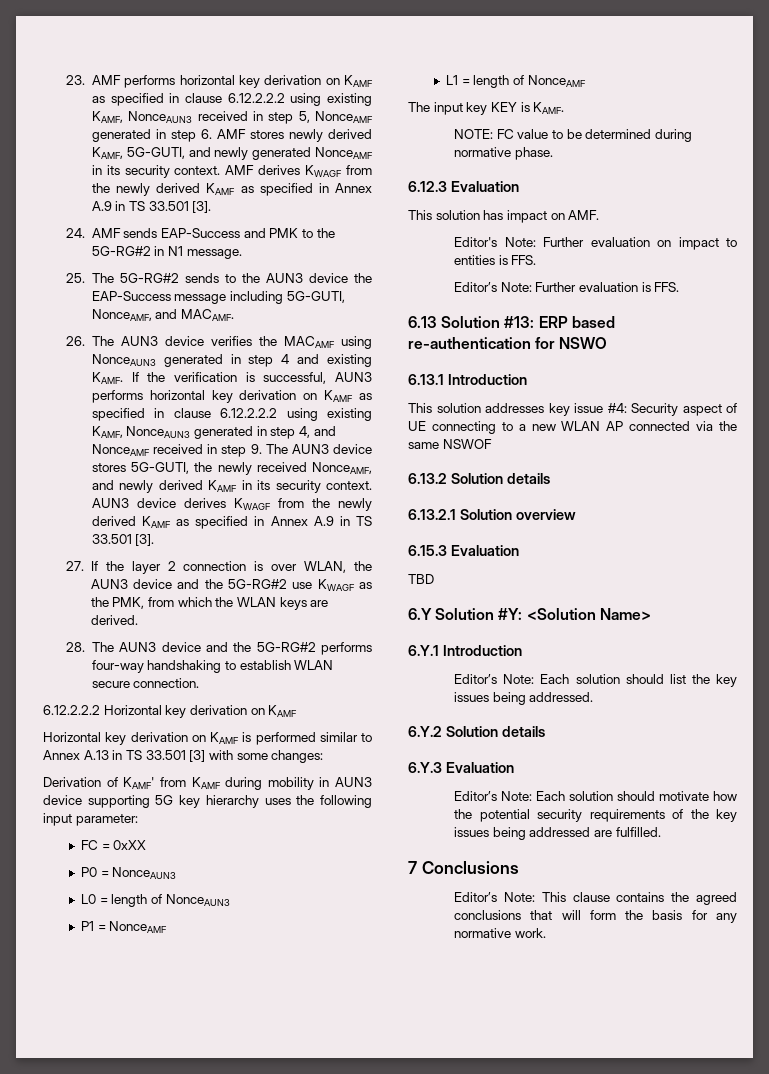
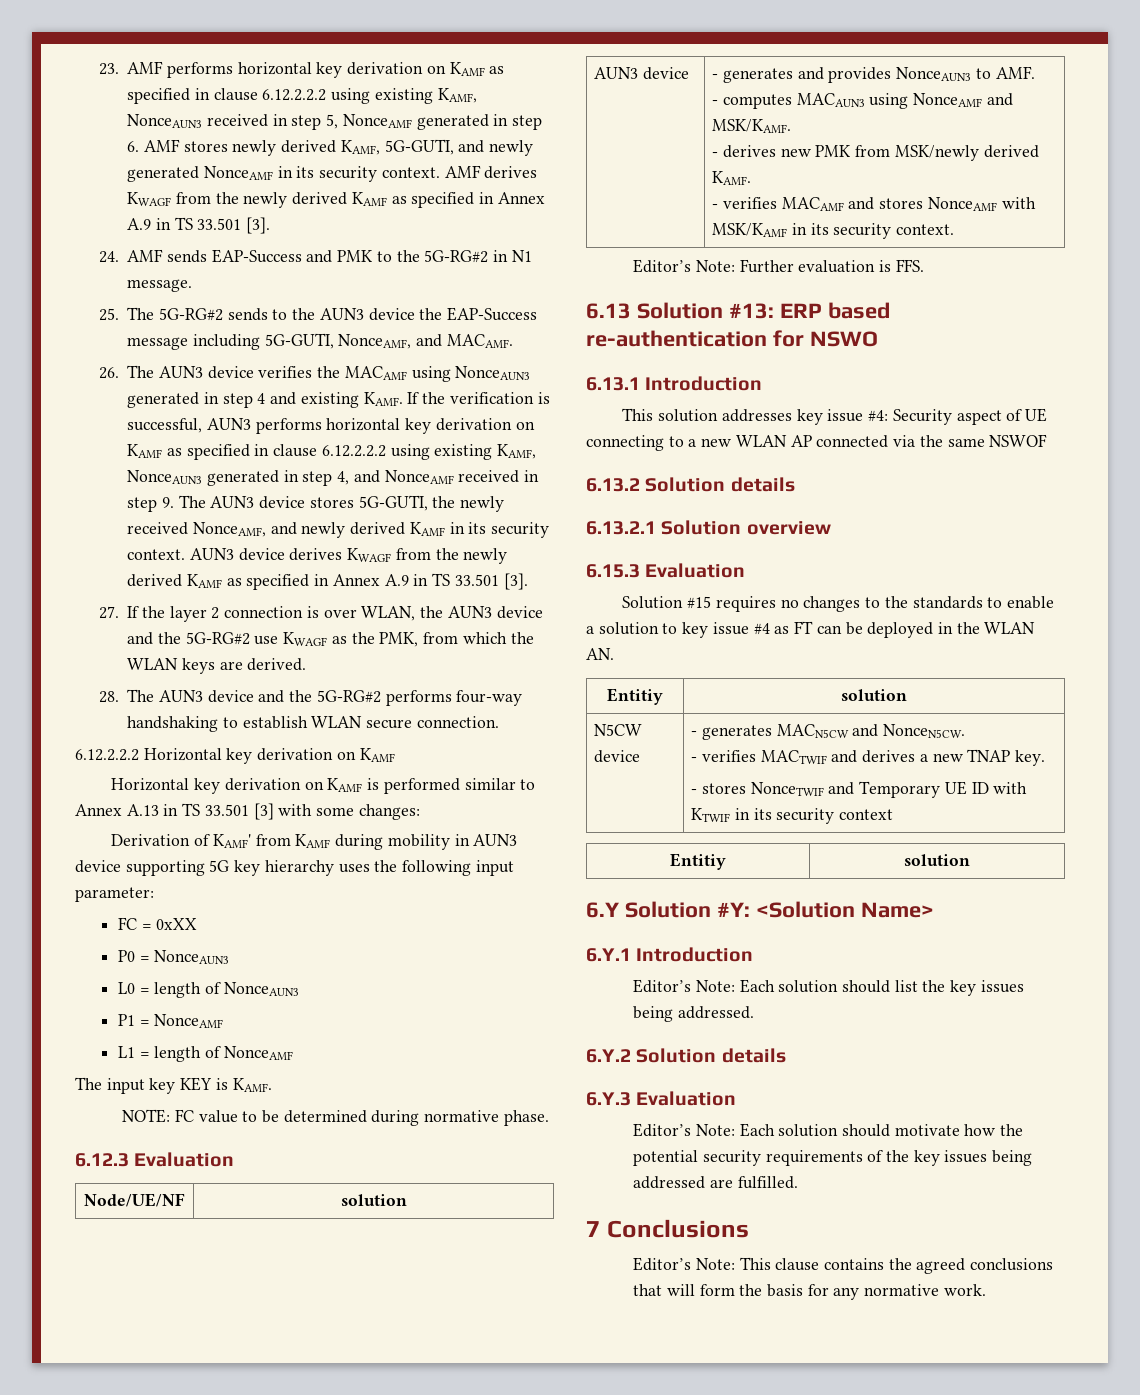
[408,210,600,223] [454,237,737,250] [454,255,537,265] // This solution has impact on AMF. // Editor's Note: Further evaluation on impact to entities is FFS. -> [84,1193,185,1207] [340,1194,407,1206] [594,67,689,80] [712,66,1035,83] [712,93,1013,109] [712,119,792,133] [712,145,1039,161] [712,171,752,185] [712,197,1036,211] [712,223,955,239] // Node/UE/NF | solution // AUN3 device | - generates and provides NonceAUN3 to AMF. // - computes MACAUN3 using NonceAMF and MSK/KAMF. // - derives new PMK from MSK/newly derived KAMF. // - verifies MACAMF and stores NonceAMF with MSK/KAMF in its security context.
[408,574,434,584] TBD -> [622,596,1055,612] [586,621,1036,638] [586,648,614,660] [607,688,663,705] [841,689,907,701] [594,724,643,736] [594,750,641,763] [691,724,966,740] [691,749,1045,766] [691,781,1028,798] [691,808,894,824] [670,853,726,870] [904,854,970,866] Solution #15 requires no changes to the standards to enable a solution to key issue #4 as FT can be deployed in the WLAN AN. // Entitiy | solution // N5CW device | - generates MACN5CW and NonceN5CW. // - verifies MACTWIF and derives a new TNAP key. // - stores NonceTWIF and Temporary UE ID with KTWIF in its security context // Entitiy | solution

